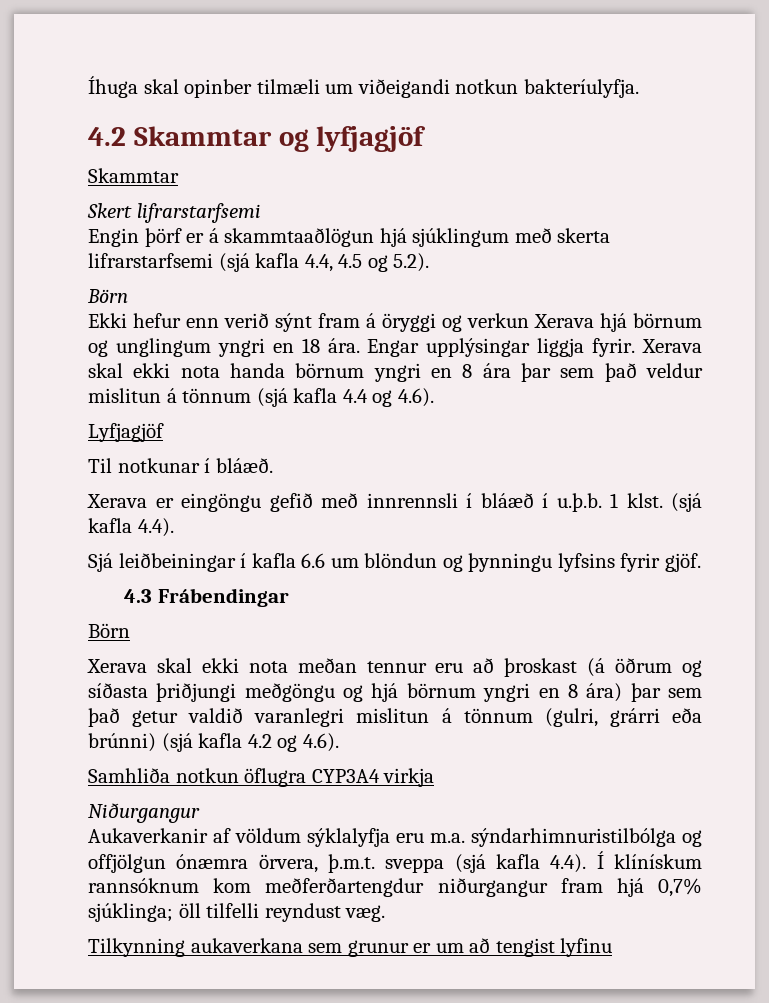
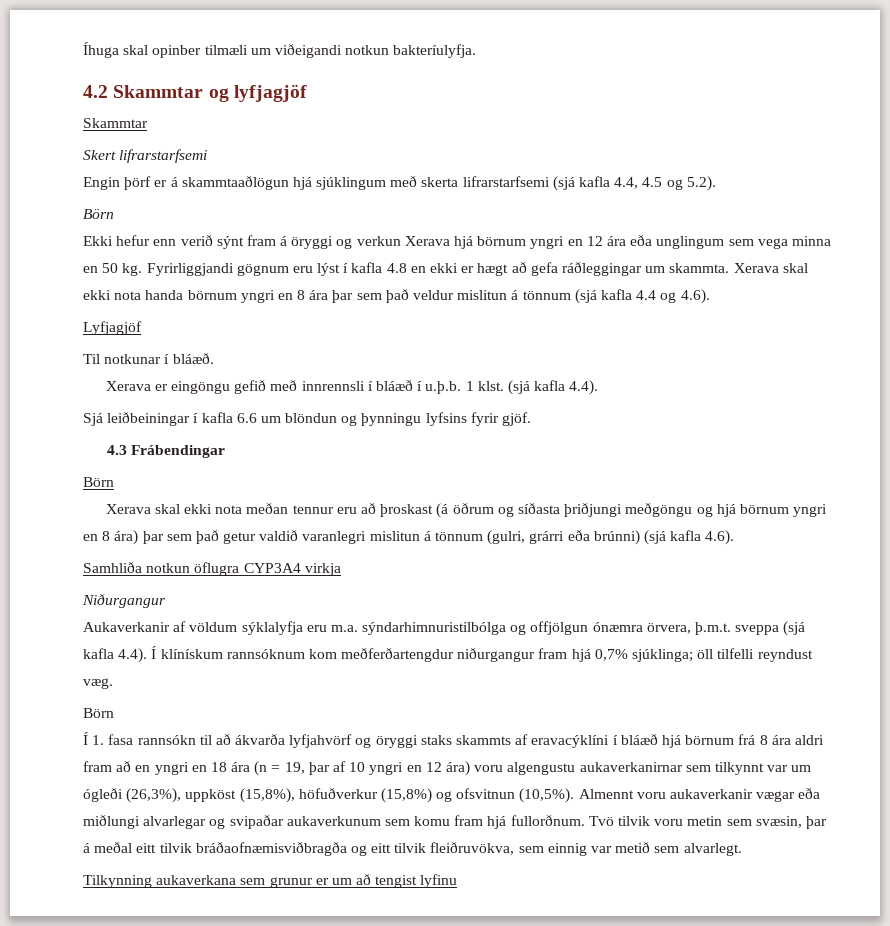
[88,338,636,357] og unglingum yngri en 18 ára. Engar upplýsingar liggja fyrir. -> [530,235,831,249] [83,262,730,276] yngri en 12 ára eða unglingum sem vega minna en 50 kg. Fyrirliggjandi gögnum eru lýst í kafla 4.8 en ekki er hægt að gefa ráðleggingar um skammta.
[247,734,298,752] 4.2 og -> (702, 535) none
(386, 913) none -> [83,708,114,718] [83,732,824,748] [83,761,812,776] [83,788,821,803] [83,815,827,829] [83,842,742,856] // Börn // Í 1. fasa rannsókn til að ákvarða lyfjahvörf og öryggi staks skammts af eravacýklíni í bláæð hjá börnum frá 8 ára aldri fram að en yngri en 18 ára (n = 19, þar af 10 yngri en 12 ára) voru algengustu aukaverkanirnar sem tilkynnt var um ógleði (26,3%), uppköst (15,8%), höfuðverkur (15,8%) og ofsvitnun (10,5%). Almennt voru aukaverkanir vægar eða miðlungi alvarlegar og svipaðar aukaverkunum sem komu fram hjá fullorðnum. Tvö tilvik voru metin sem svæsin, þar á meðal eitt tilvik bráðaofnæmisviðbragða og eitt tilvik fleiðruvökva, sem einnig var metið sem alvarlegt.

